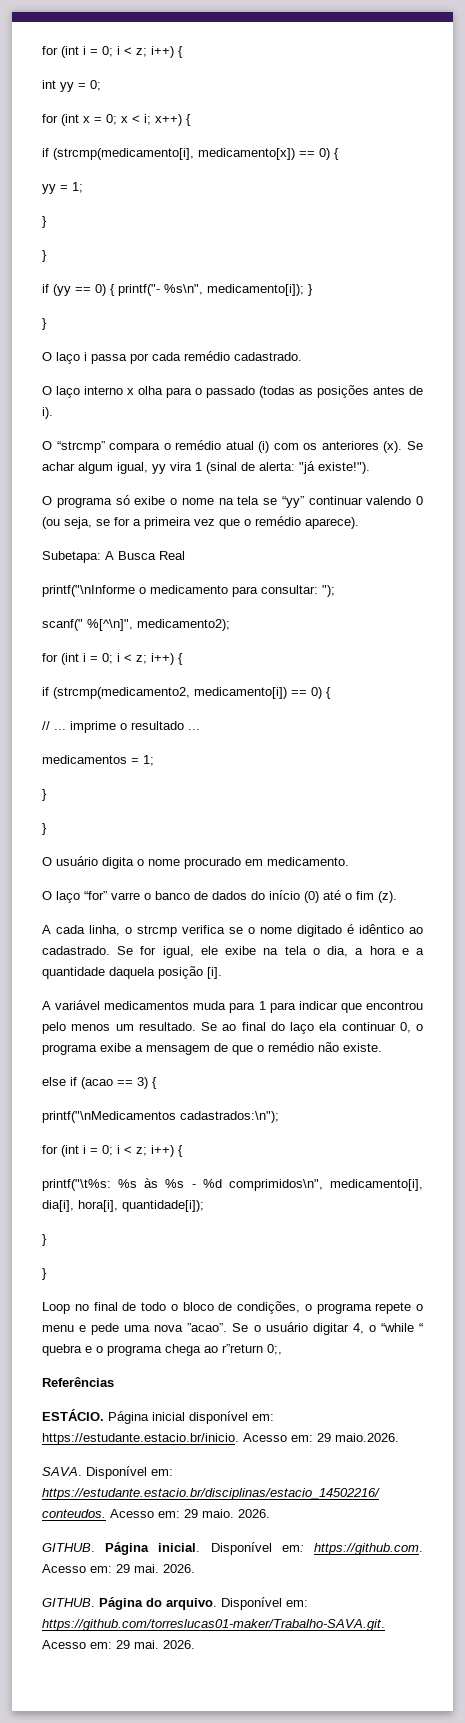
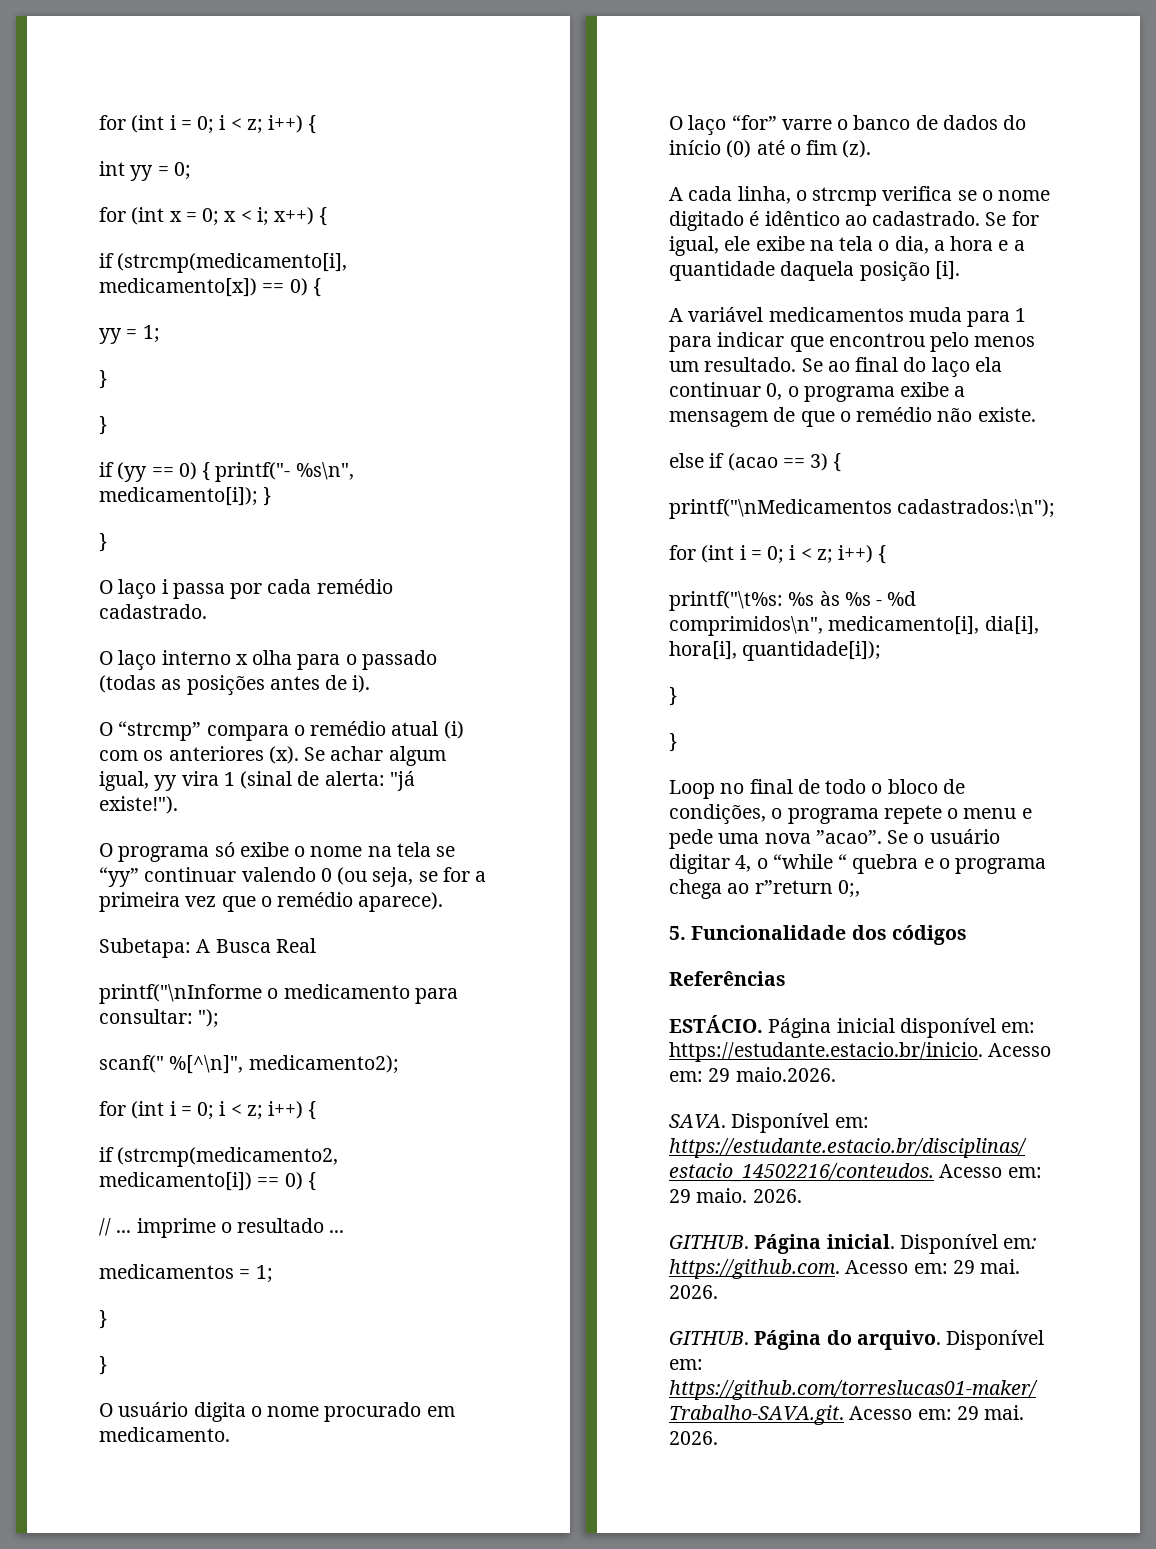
(282, 1349) none -> [669,925,967,945] // 5. Funcionalidade dos códigos

